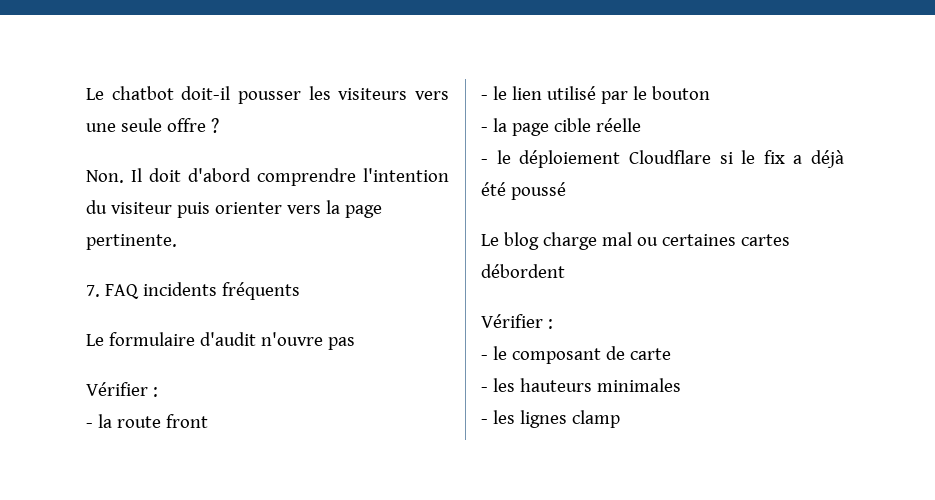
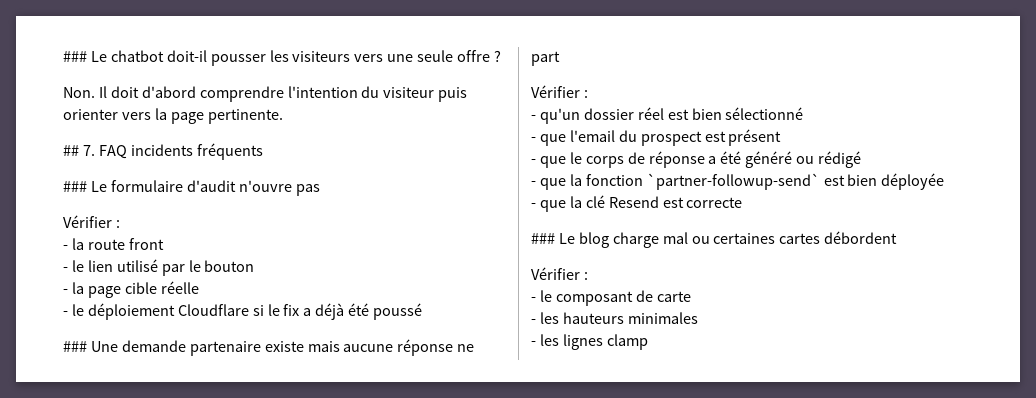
(86, 94) none -> [63,51,87,62] ###
(177, 242) none -> [63,145,79,156] ##
(300, 291) none -> [63,181,87,192] ###
(566, 191) none -> [63,339,475,356] [531,51,560,66] [531,85,588,98] [531,107,804,124] [531,129,782,146] [531,151,862,168] [531,173,945,190] [531,195,743,212] [531,233,555,244] ### Une demande partenaire existe mais aucune réponse ne part // Vérifier : // - qu'un dossier réel est bien sélectionné // - que l'email du prospect est présent // - que le corps de réponse a été généré ou rédigé // - que la fonction `partner-followup-send` est bien déployée // - que la clé Resend est correcte // ###

